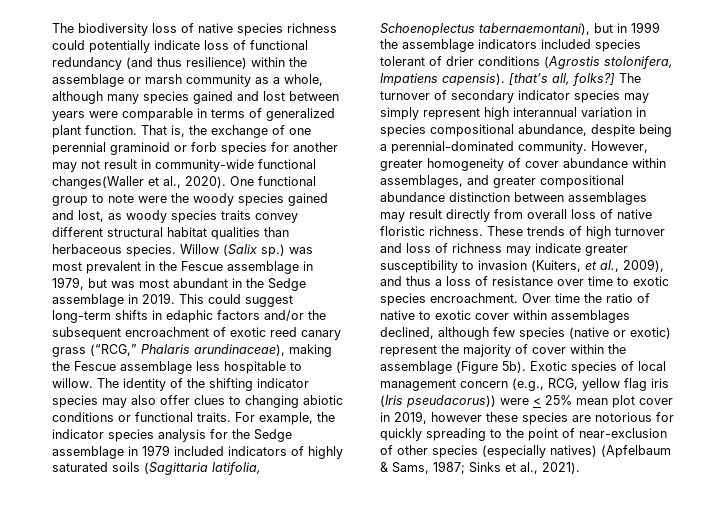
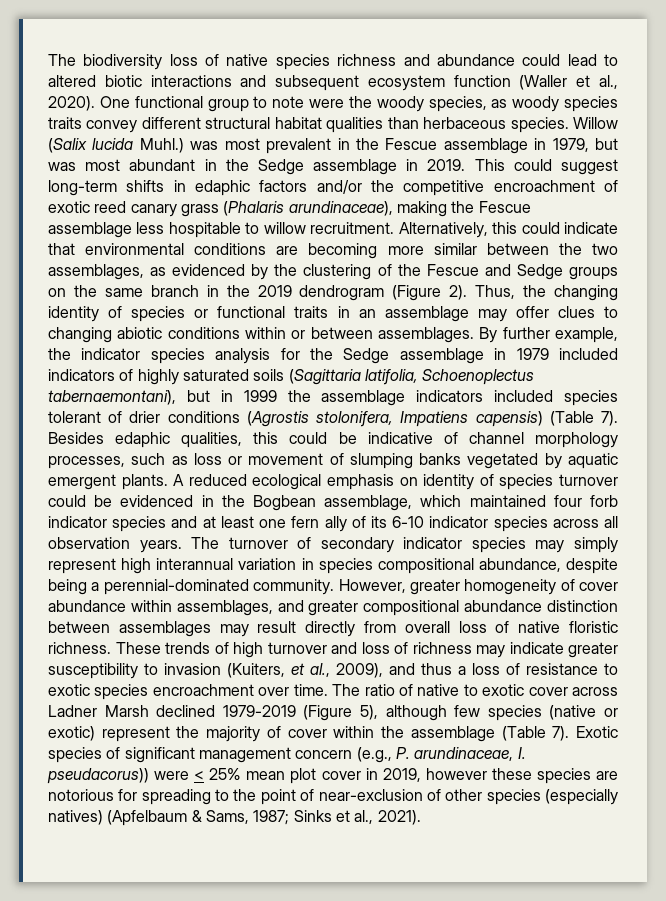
[52,40,308,53] [52,57,307,70] [52,74,323,87] [52,91,339,104] [52,108,335,121] [52,125,311,138] [52,142,338,155] [52,159,316,172] [52,176,144,189] could potentially indicate loss of functional redundancy (and thus resilience) within the assemblage or marsh community as a whole, although many species gained and lost between years were comparable in terms of generalized plant function. That is, the exchange of one perennial graminoid or forb species for another may not result in community-wide functional changes(Waller -> [403,54,619,66] [48,75,568,91] and abundance could lead to altered biotic interactions and subsequent ecosystem function (Waller
[238,193,328,206] [52,210,104,222] species gained and lost, -> [428,96,487,112] species,
[261,244,285,257] sp.) -> [92,138,184,153] lucida Muhl.)
[52,327,121,340] subsequent -> [403,180,485,196] competitive
[90,344,190,356] (“RCG,” Phalaris -> [223,201,285,216] (Phalaris
[52,378,309,391] [52,395,156,408] willow. The identity of the shifting indicator species may also -> [263,222,619,238] [48,243,618,259] [48,264,618,280] [48,285,618,301] [48,306,507,322] willow recruitment. Alternatively, this could indicate that environmental conditions are becoming more similar between the two assemblages, as evidenced by the clustering of the Fescue and Sedge groups on the same branch in the 2019 dendrogram (Figure 2). Thus, the changing identity of species or functional traits in an assemblage may
[118,412,255,422] or functional traits. For -> [245,327,550,343] within or between assemblages. By further
[442,73,615,86] capensis). [that’s all, folks?] -> [475,411,618,427] [48,432,618,448] [48,453,618,469] [48,474,619,490] [48,495,618,511] [48,516,619,532] [48,537,182,553] capensis) (Table 7). Besides edaphic qualities, this could be indicative of channel morphology processes, such as loss or movement of slumping banks vegetated by aquatic emergent plants. A reduced ecological emphasis on identity of species turnover could be evidenced in the Bogbean assemblage, which maintained four forb indicator species and at least one fern ally of its 6-10 indicator species across all observation years.
[557,276,613,286] over time -> (598, 669) none
[430,293,602,303] encroachment. Over time the -> [152,684,361,696] encroachment over time. The
[513,310,630,323] [380,327,434,339] within assemblages declined, -> [572,687,619,696] [48,705,378,721] across Ladner Marsh declined 1979-2019 (Figure 5),
[456,361,526,374] (Figure 5b). -> [501,726,570,741] (Table 7).
[638,361,666,371] local -> [124,747,195,763] significant
[548,378,669,391] [380,395,403,407] RCG, yellow flag iris (Iris -> [395,747,526,761] P. arundinaceae, I.
[380,428,422,441] quickly -> (138, 795) none

